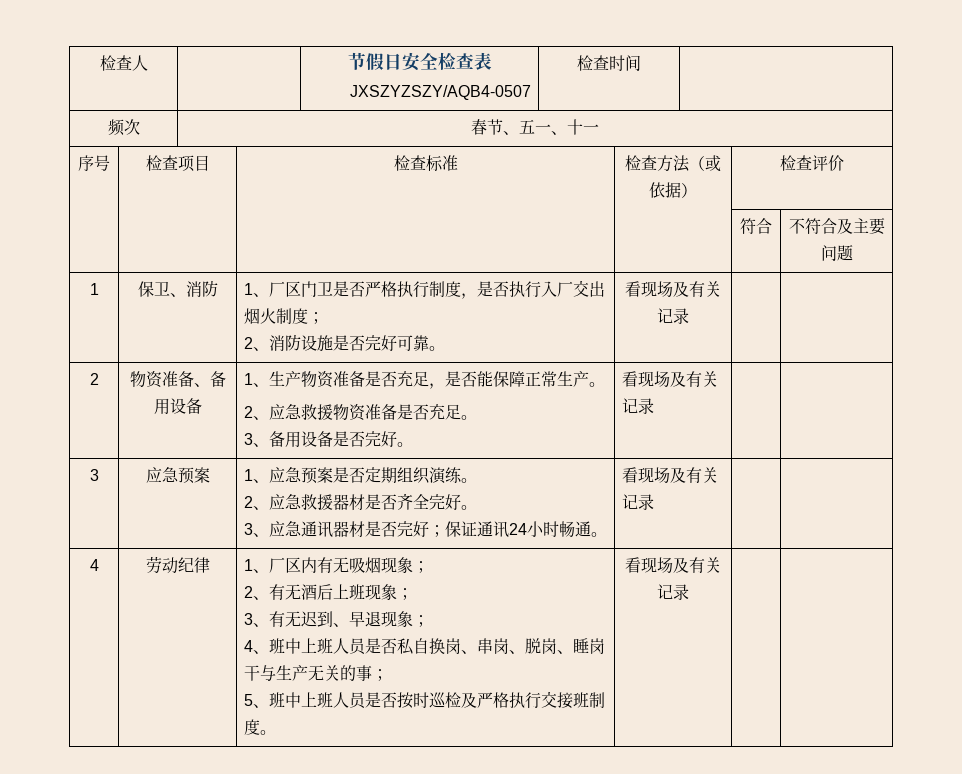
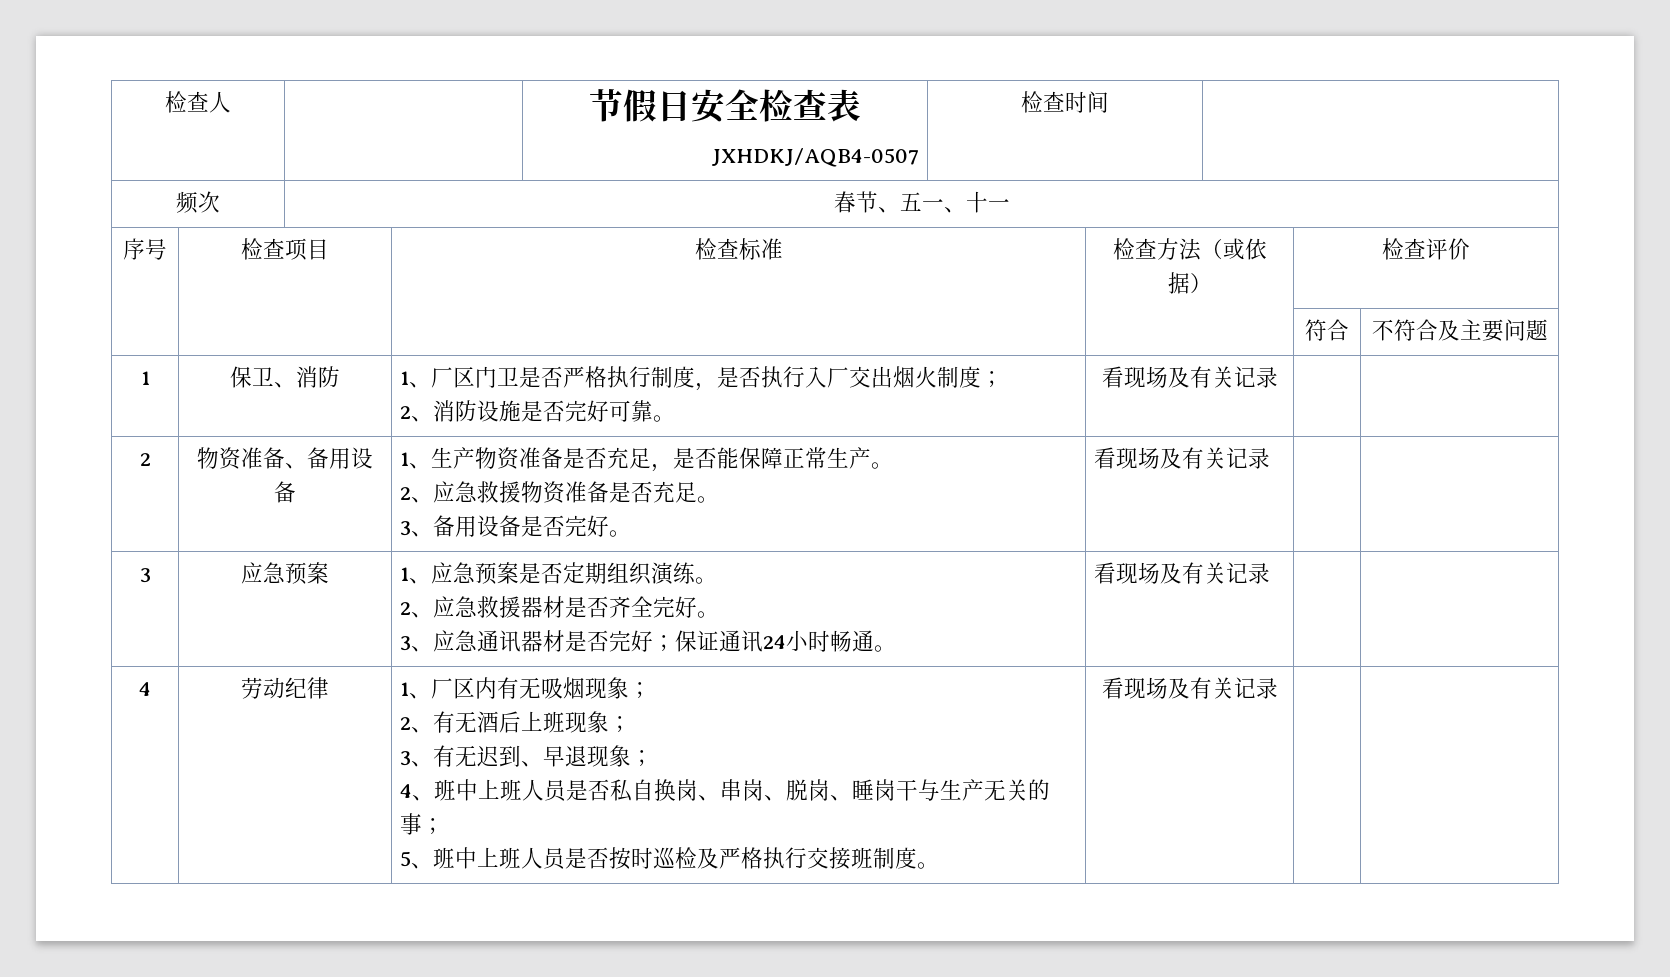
[350,85,532,100] JXSZYZSZY/AQB4-0507 -> [711,148,919,167] JXHDKJ/AQB4-0507

